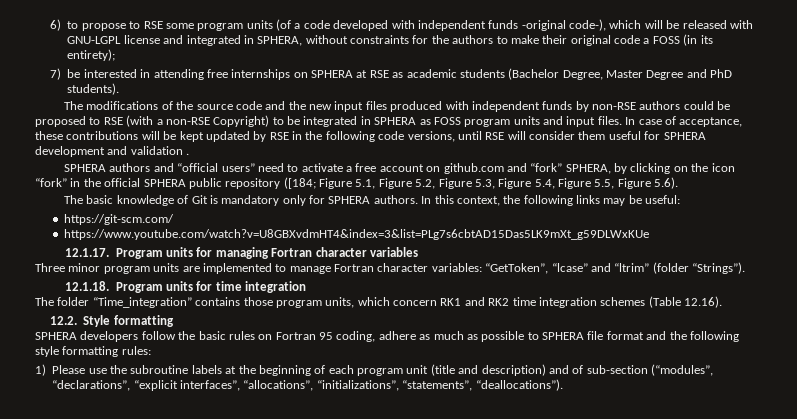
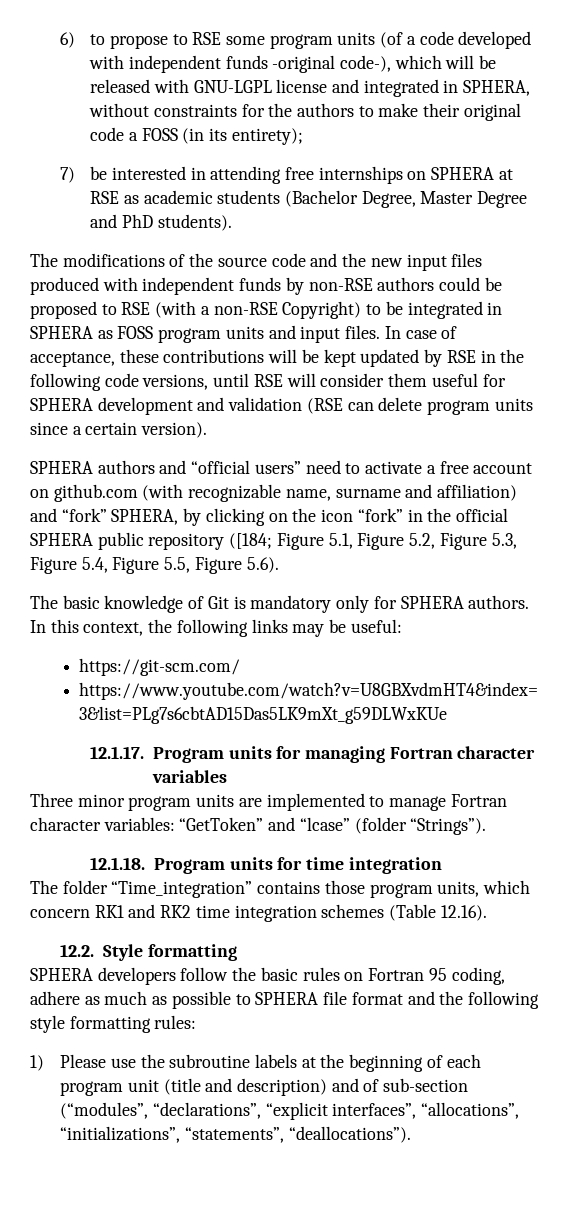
[186,153,190,155] . -> [306,397,533,415] [30,422,208,438] (RSE can delete program units since a certain version).
(504, 168) none -> [142,484,518,502] (with recognizable name, surname and affiliation)
[485,263,650,274] “GetToken”, “lcase” and “ltrim” -> [179,817,350,831] “GetToken” and “lcase”

